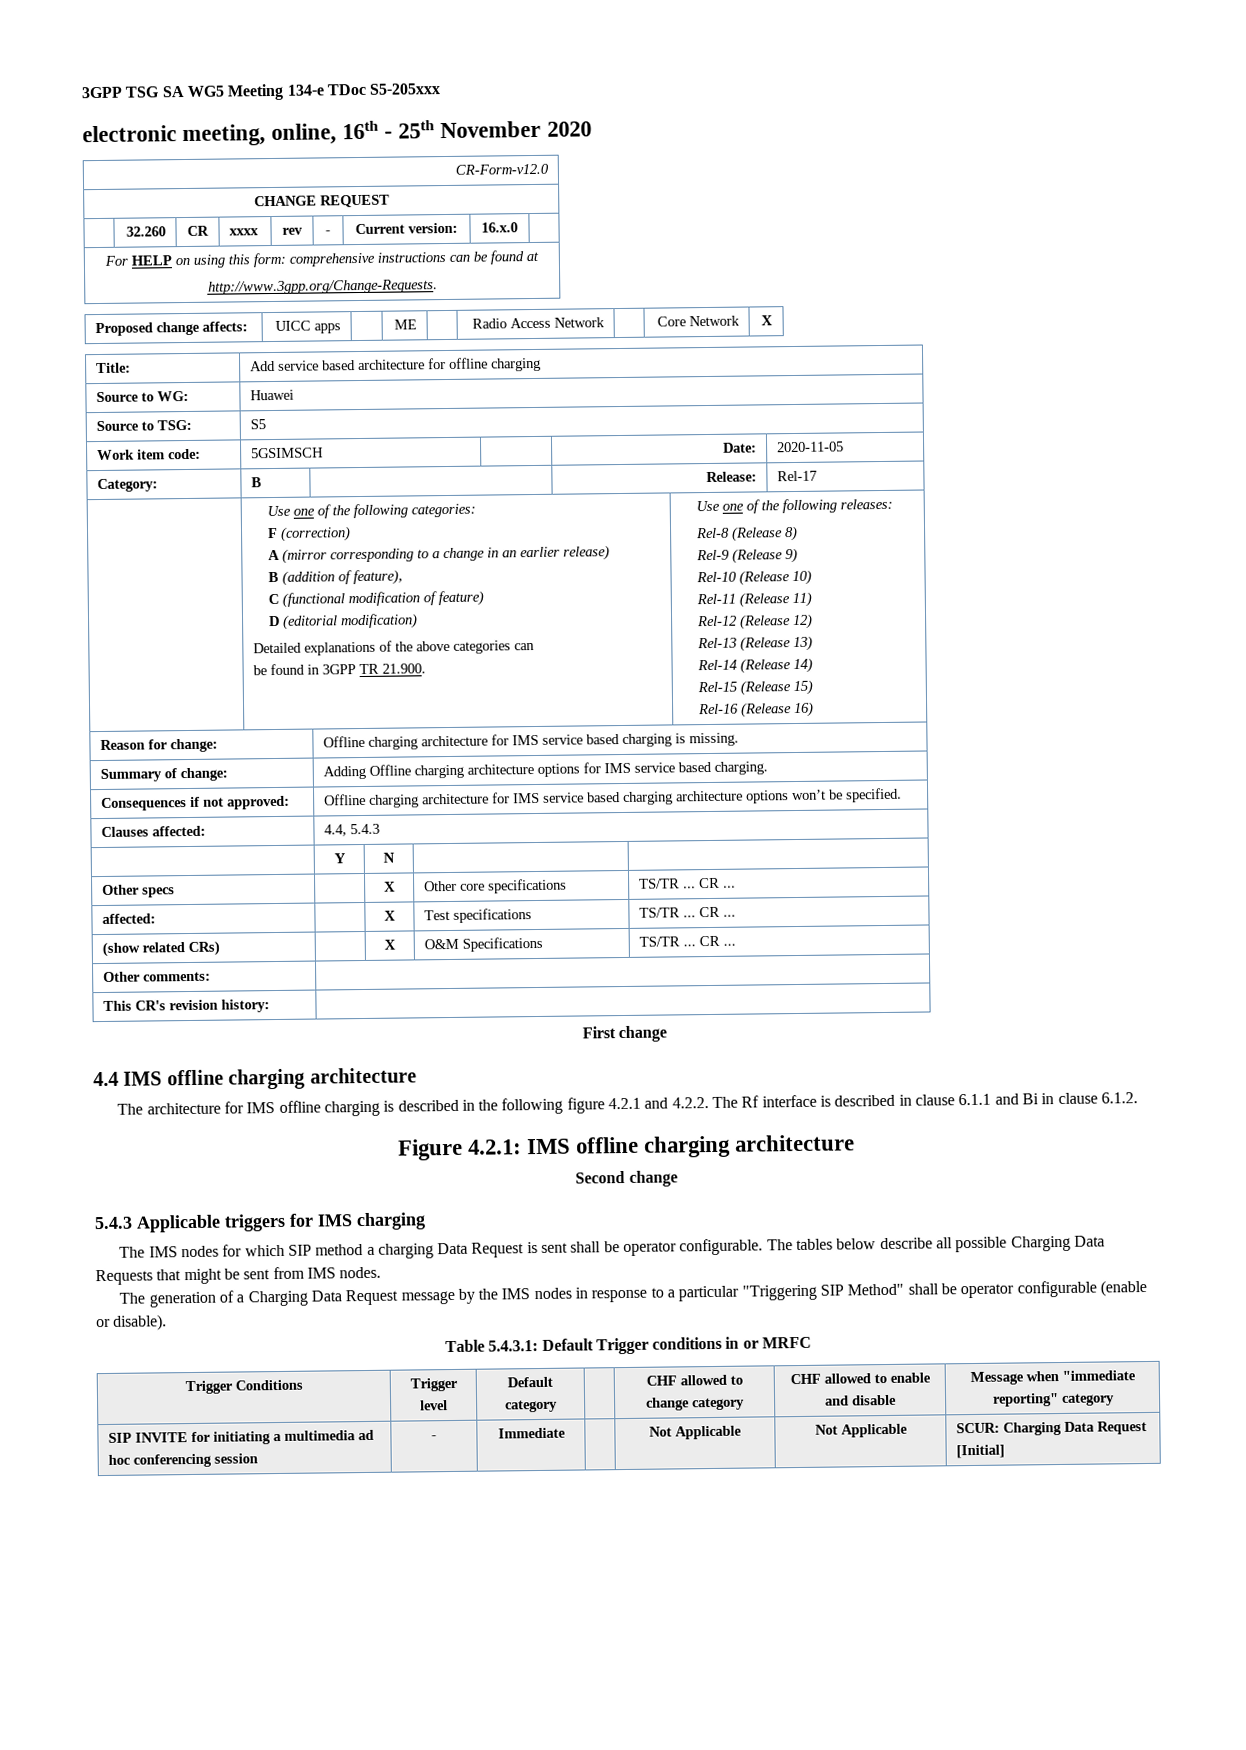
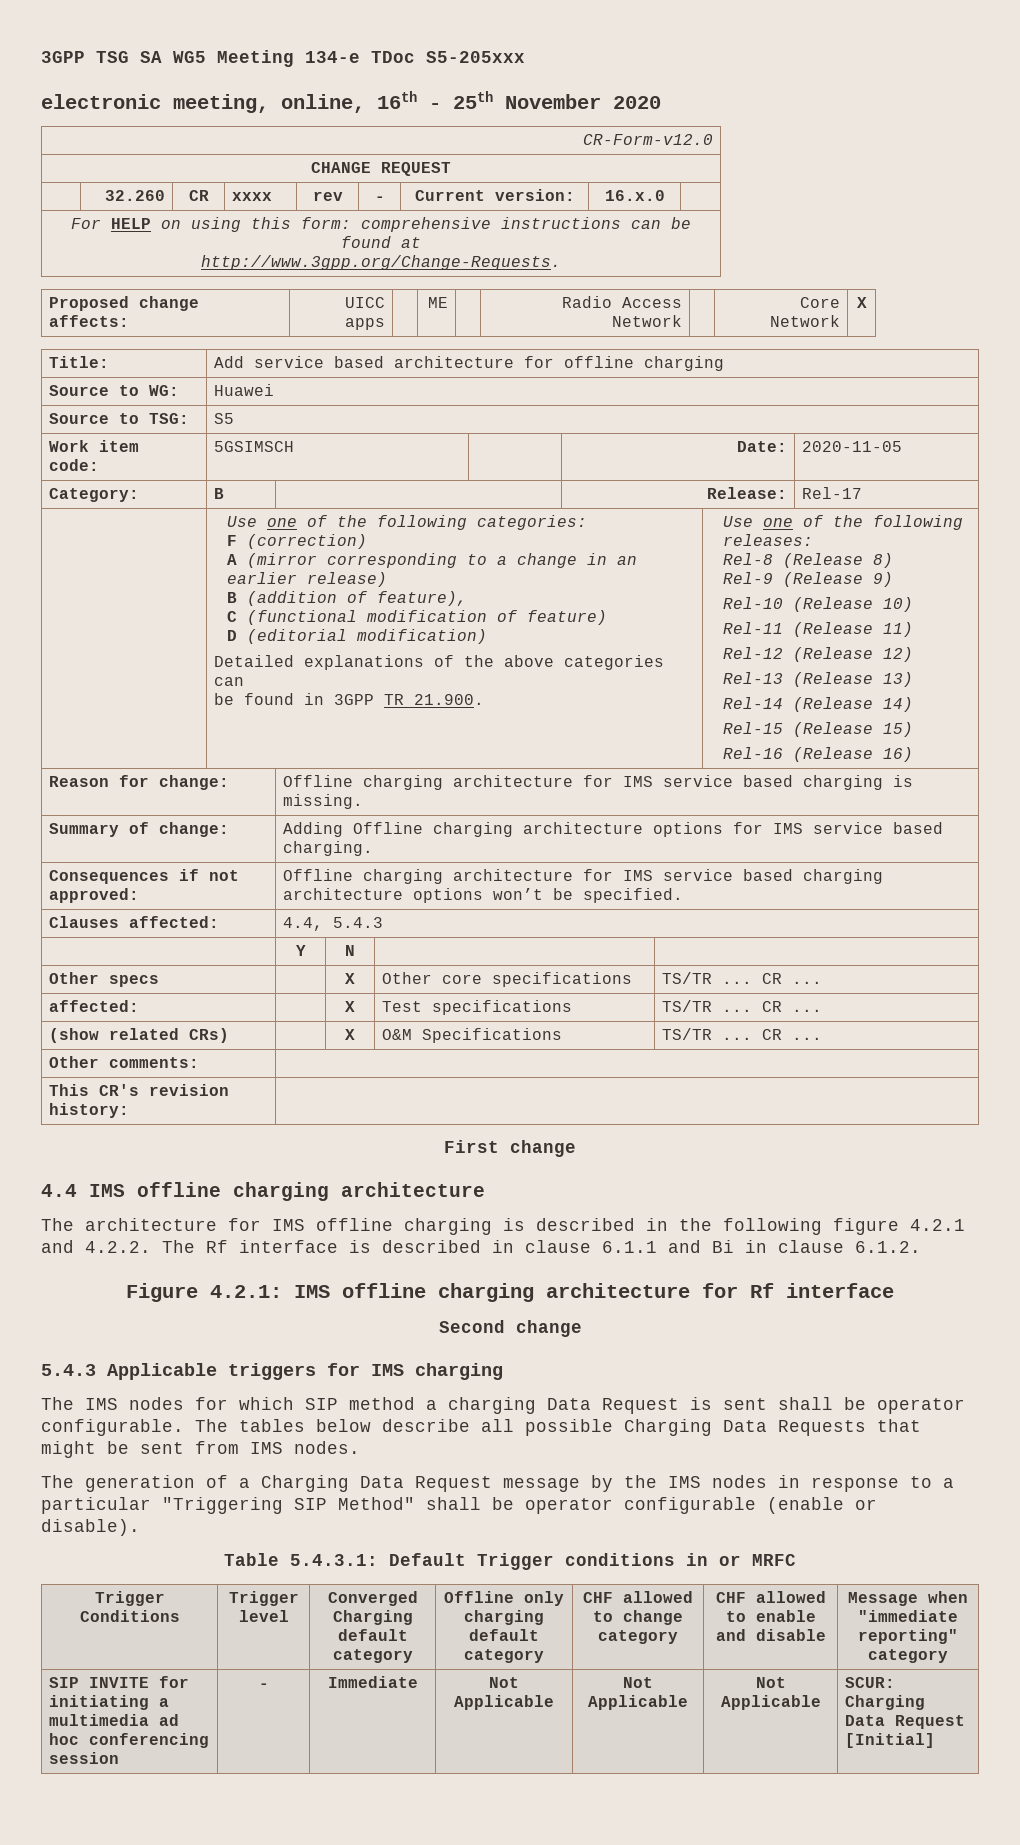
(856, 1143) none -> [702,1283,894,1298] for Rf interface
[507,1376,553,1388] [505,1399,558,1413] Default category | -> [327,1591,418,1606] [332,1610,413,1625] [337,1629,408,1641] [332,1649,413,1663] [444,1591,564,1606] [464,1610,544,1625] [469,1629,539,1641] [464,1649,544,1663] Converged Charging default category | Offline only charging default category
(566, 1433) none -> [489,1677,519,1688] [454,1695,554,1710] Not Applicable

